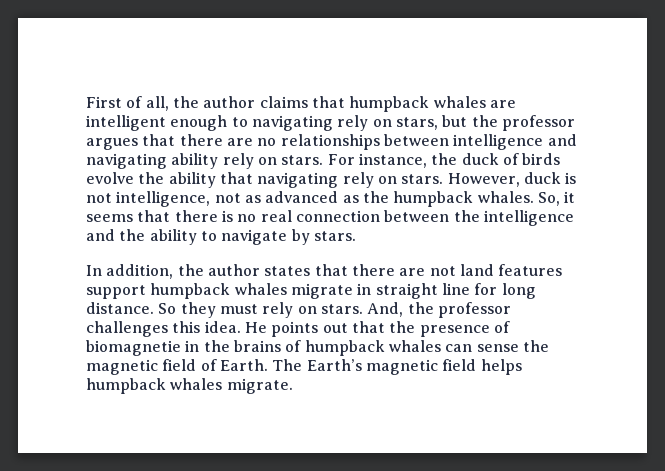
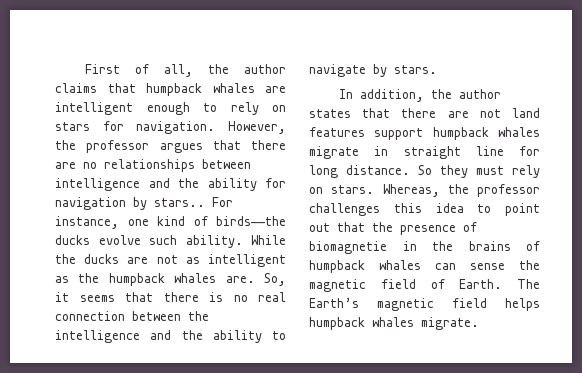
[251,115,468,131] navigating rely on stars, but -> [230,102,286,115] [55,121,286,134] rely on stars for navigation. However,
[86,153,561,169] [86,172,577,188] [86,191,211,207] navigating ability rely on stars. For instance, the duck of birds evolve the ability that navigating rely on stars. However, duck is not intelligence, -> [178,178,286,191] [55,197,233,210] [55,216,286,229] [55,235,286,248] [55,254,149,264] the ability for navigation by stars.. For instance, one kind of birds——the ducks evolve such ability. While the ducks are
[265,191,339,203] advanced -> [208,254,286,267] intelligent
[477,191,534,203] whales. -> [174,273,255,283] whales are.
[367,302,404,317] And, -> [382,184,440,197] Whereas,
[204,321,319,337] idea. He points -> [435,203,540,216] idea to point

